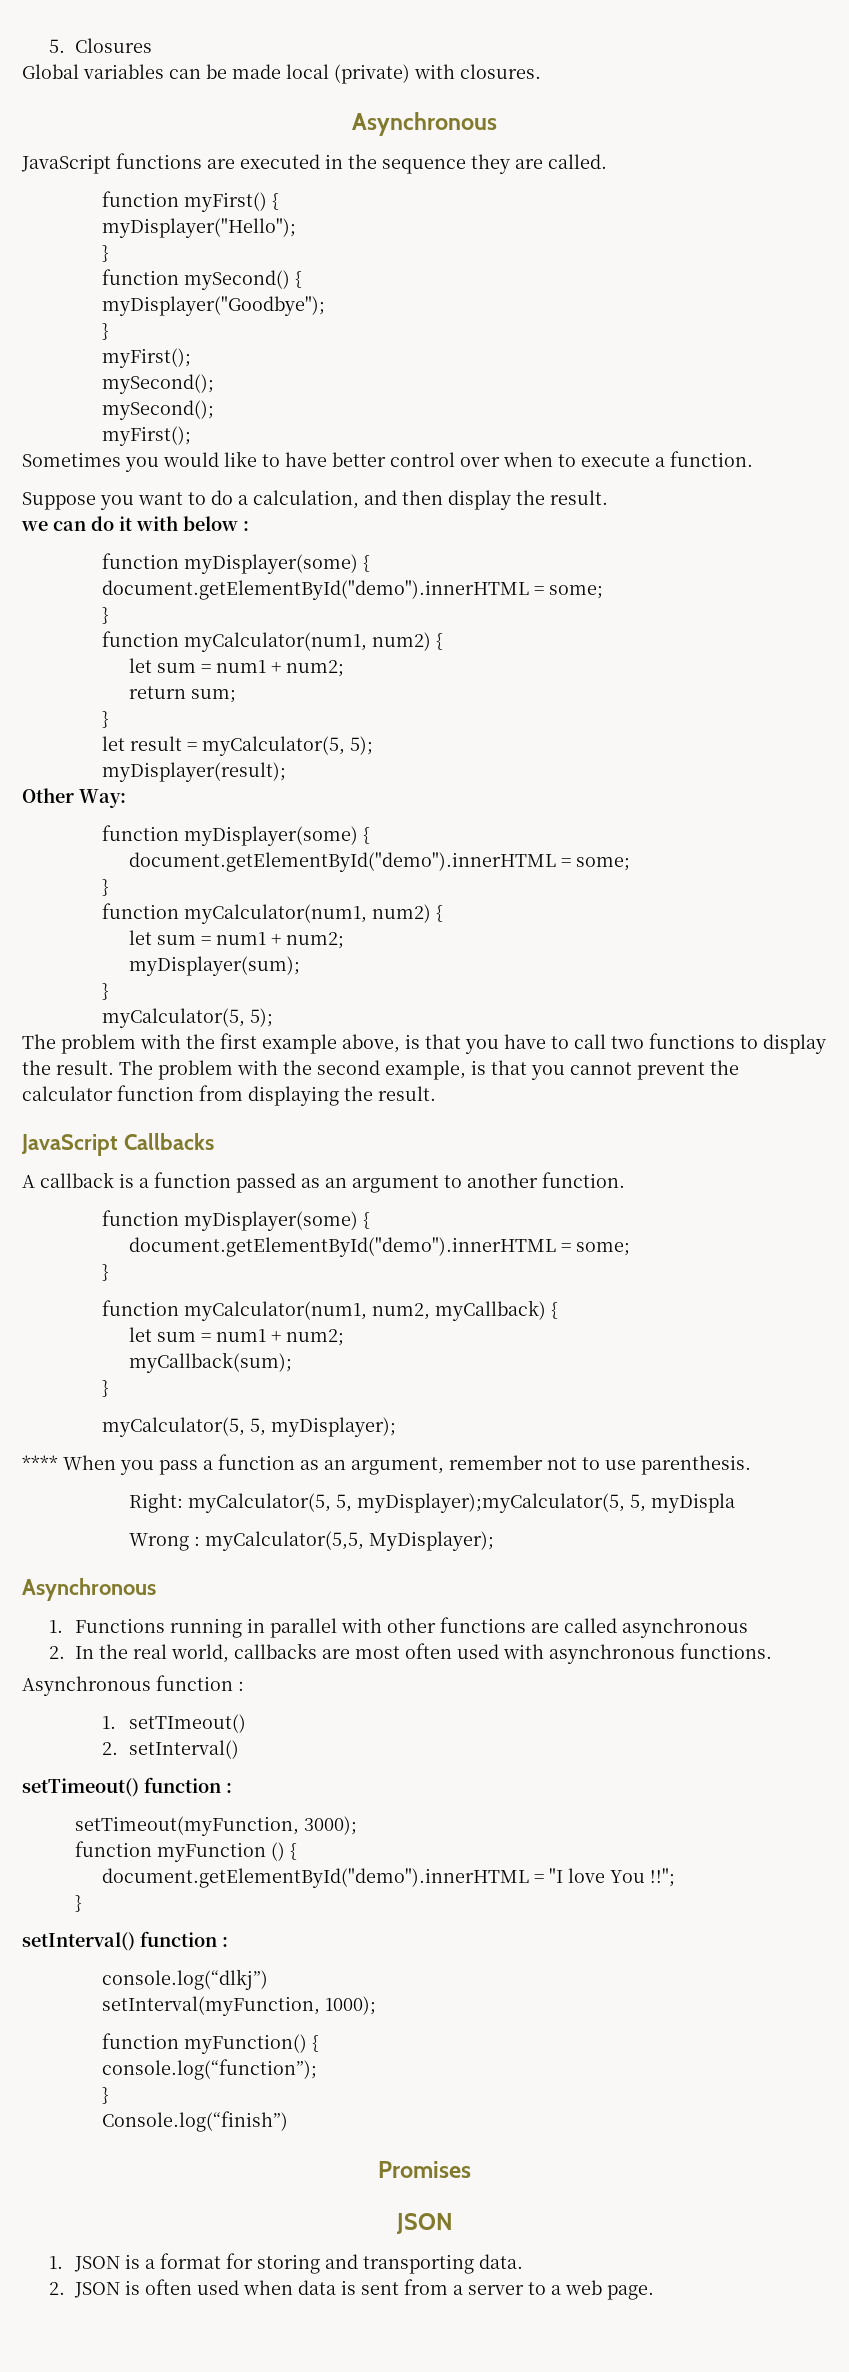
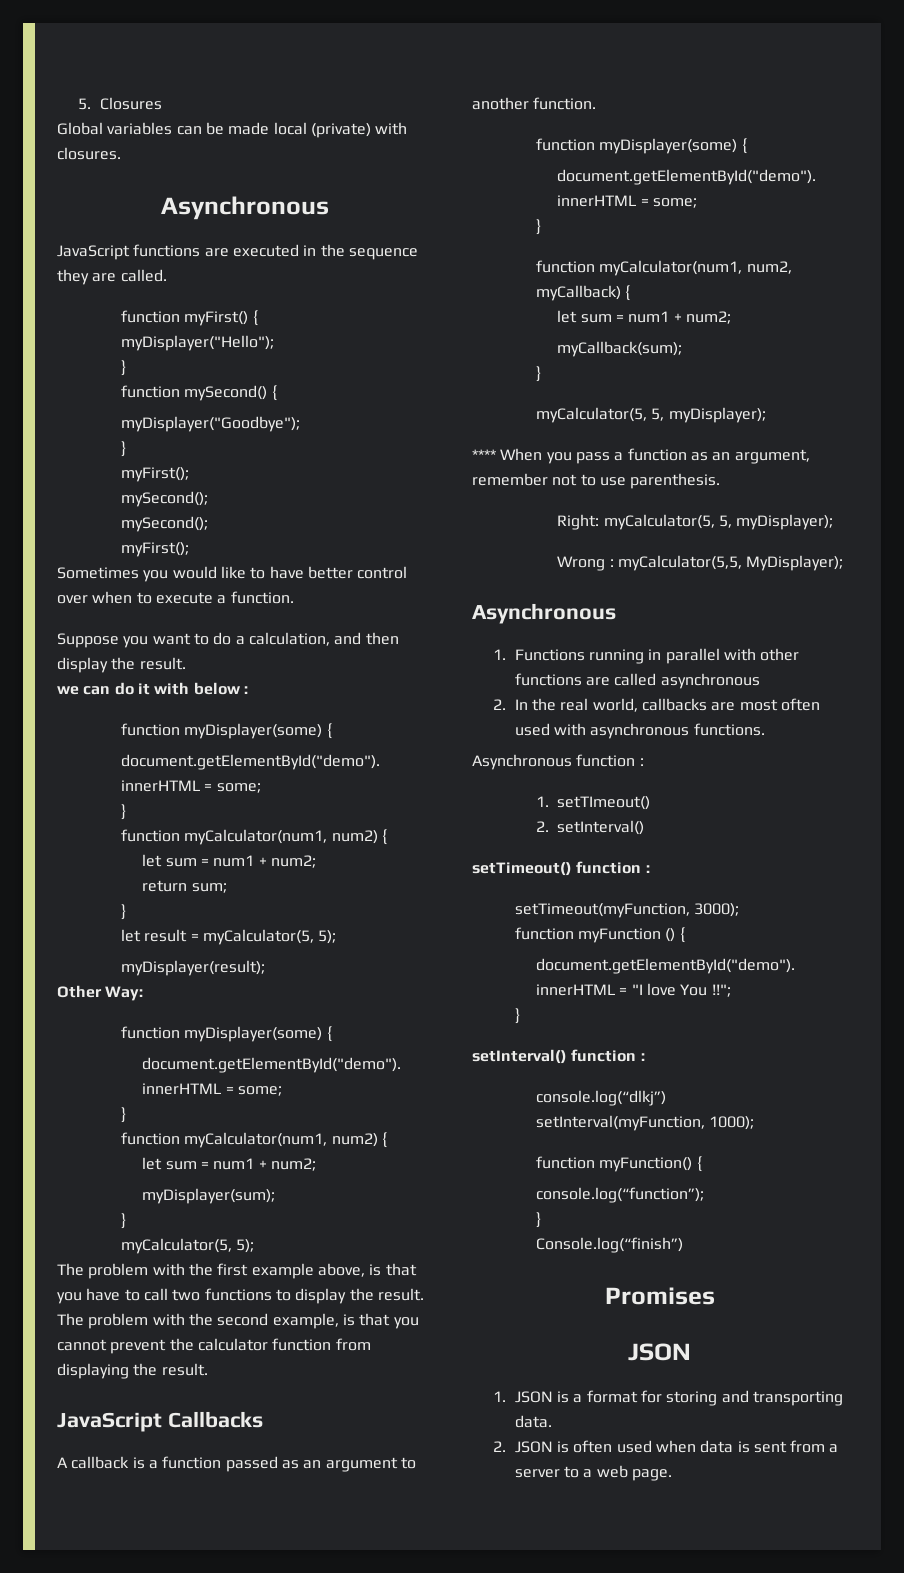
[356,1493,735,1513] myDisplayer);myCalculator(5, 5, myDispla -> [736,514,834,530] myDisplayer);

